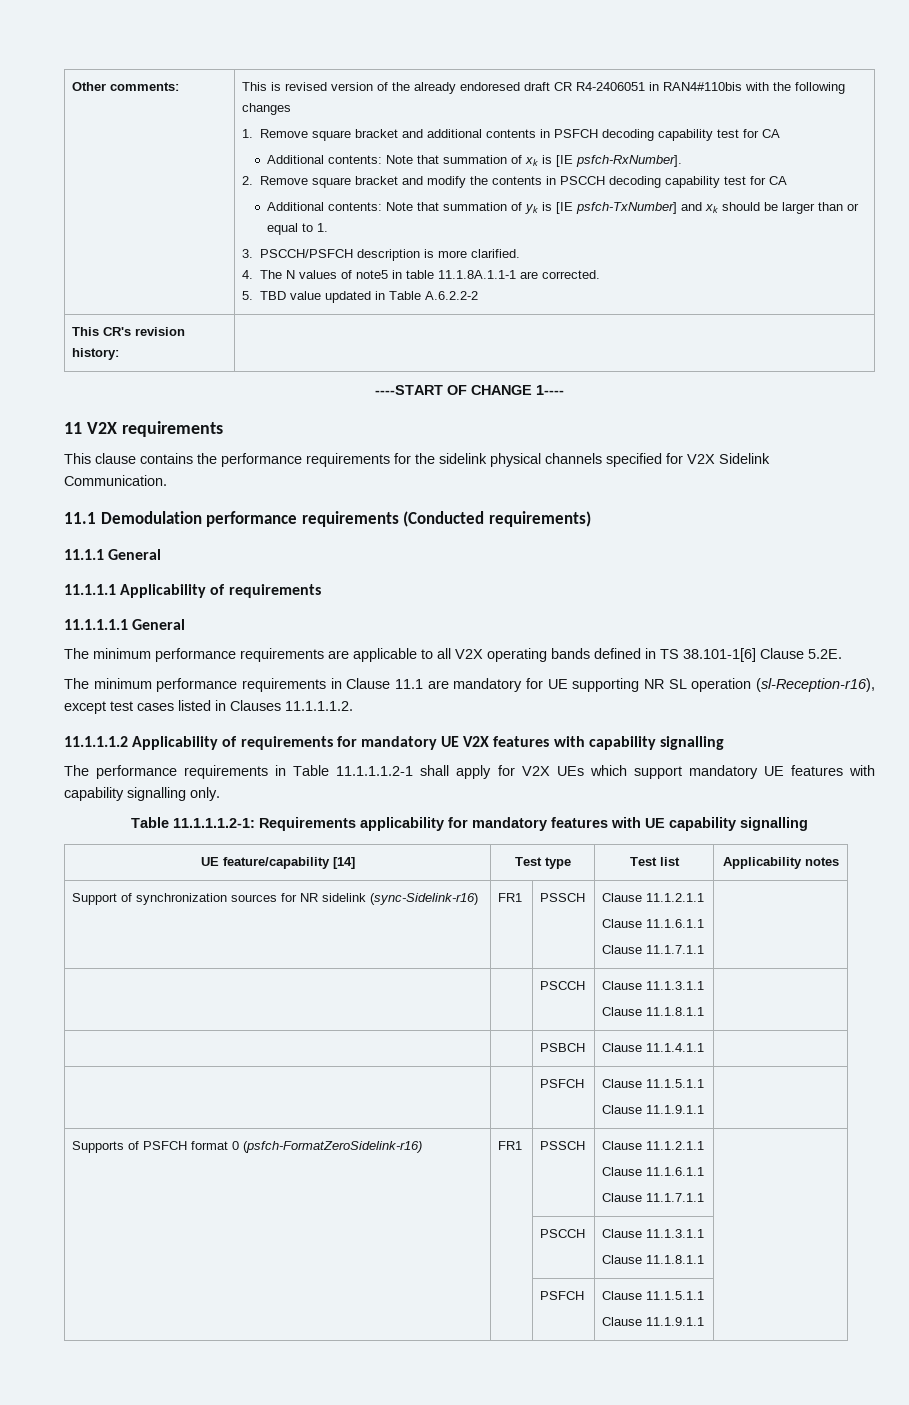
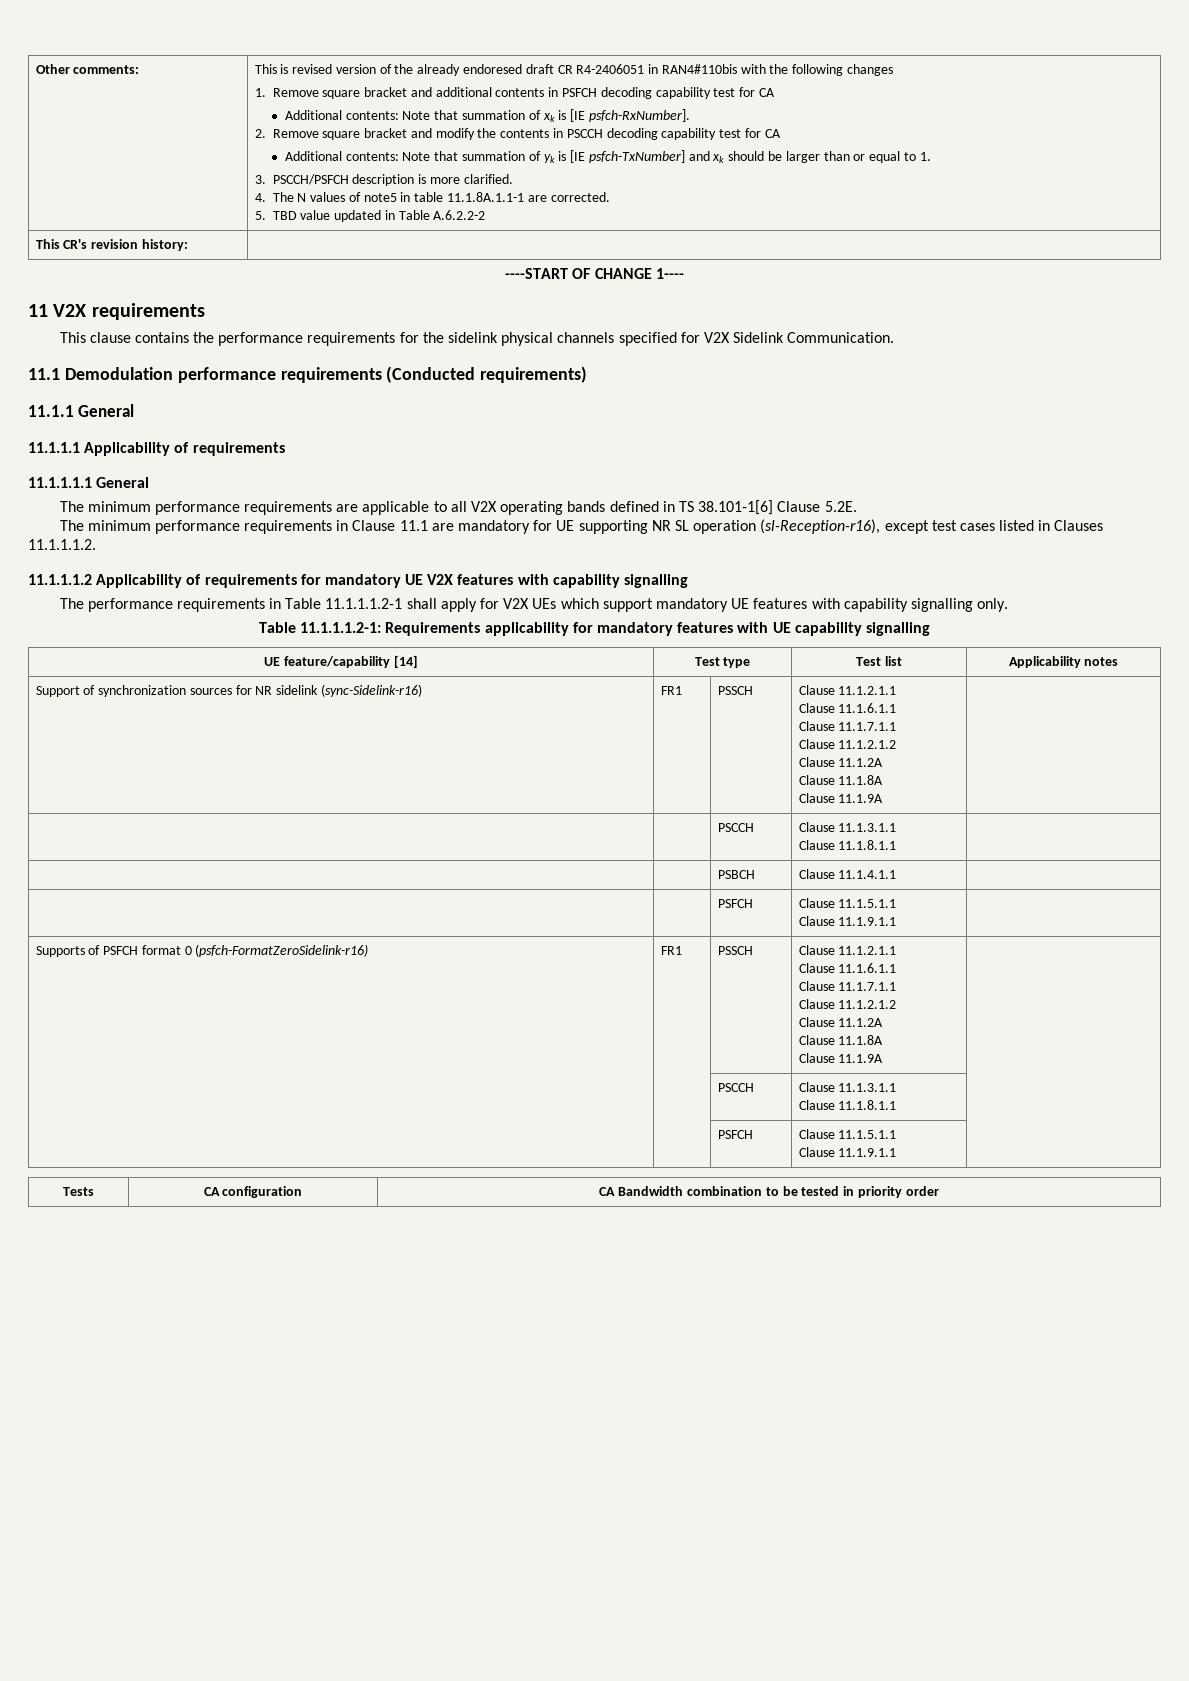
(705, 949) none -> [798,739,897,749] [798,757,884,767] [798,775,884,785] [798,793,884,803] // Clause 11.1.2.1.2 // Clause 11.1.2A // Clause 11.1.8A // Clause 11.1.9A
(705, 1197) none -> [798,999,897,1009] [798,1017,884,1027] [798,1035,884,1045] [798,1053,884,1063] // Clause 11.1.2.1.2 // Clause 11.1.2A // Clause 11.1.8A // Clause 11.1.9A
(705, 1321) none -> [63,1187,94,1196] [203,1186,303,1198] [599,1186,939,1198] // Tests | CA configuration | CA Bandwidth combination to be tested in priority order

